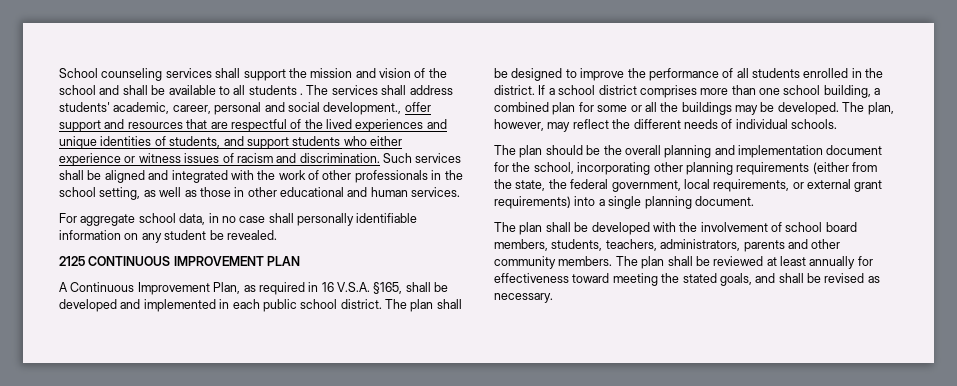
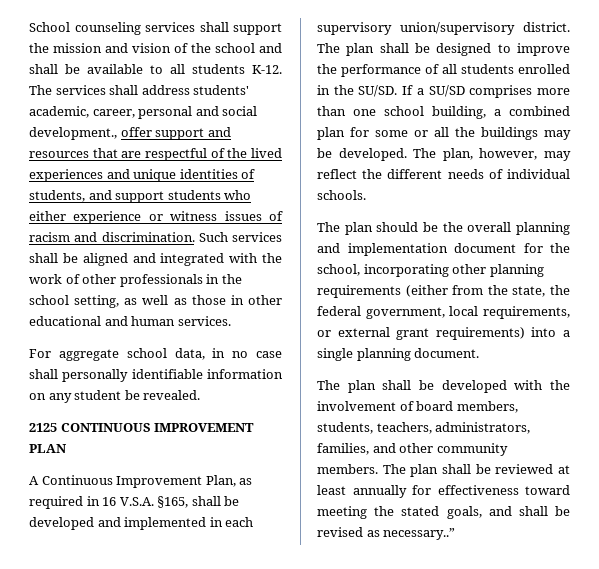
[300,93,303,95] . -> [252,65,282,74] K-12.
[262,299,338,312] public school -> [317,22,515,35] supervisory union/supervisory
[494,85,535,95] district. -> [358,85,398,97] SU/SD.
[558,85,637,95] school district -> [428,85,465,97] SU/SD
[785,222,823,232] school -> (414, 406) none
[743,240,785,252] parents -> [317,443,369,455] families,
[494,293,553,303] necessary. -> [383,528,456,540] necessary..”

